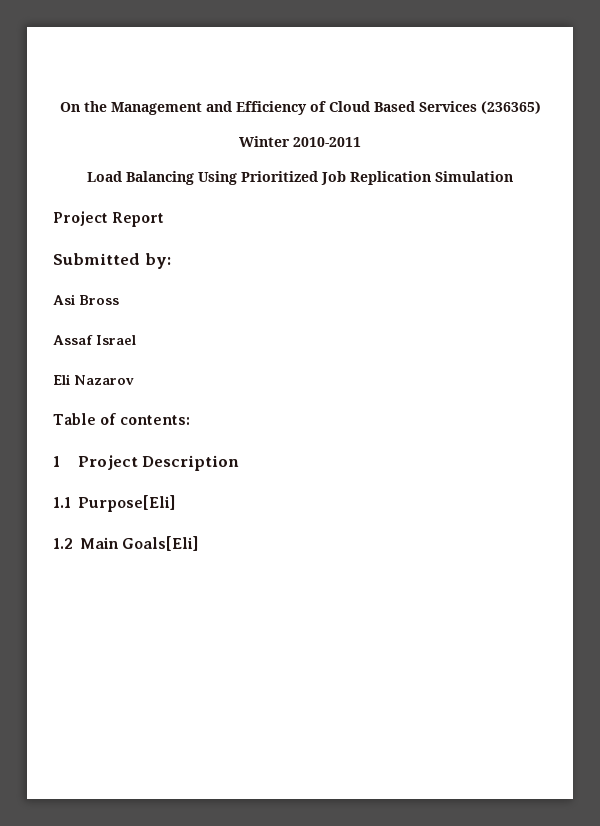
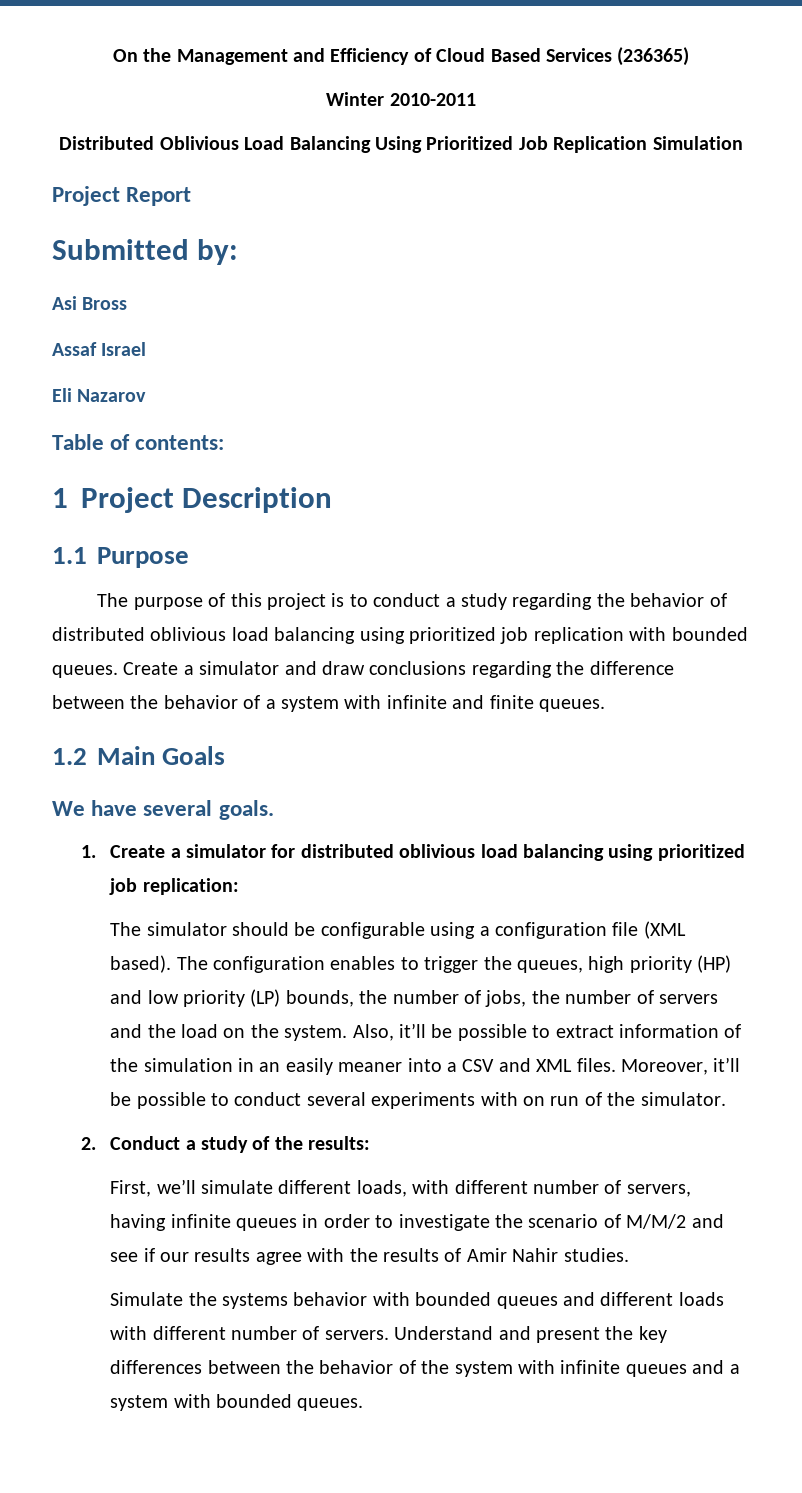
(361, 142) none -> [59,136,239,150] Distributed Oblivious
[78,495,175,512] [53,536,199,551] Purpose[Eli] // 1.2 Main Goals[Eli] -> [97,547,189,568] [97,593,727,610] [52,627,748,644] [52,661,674,678] [52,695,605,712] [52,746,226,765] [52,800,274,820] [81,844,745,861] [109,878,239,895] [110,921,686,939] [110,955,732,973] [110,989,718,1007] [110,1023,742,1041] [110,1057,741,1075] [110,1092,726,1109] [81,1136,371,1153] [110,1179,691,1197] [110,1214,724,1231] [110,1248,629,1265] [110,1292,724,1309] [110,1326,667,1343] [110,1360,740,1377] [110,1394,364,1411] Purpose // The purpose of this project is to conduct a study regarding the behavior of distributed oblivious load balancing using prioritized job replication with bounded queues. Create a simulator and draw conclusions regarding the difference between the behavior of a system with infinite and finite queues. // 1.2 Main Goals // We have several goals. // 1. Create a simulator for distributed oblivious load balancing using prioritized job replication: // The simulator should be configurable using a configuration file (XML based). The configuration enables to trigger the queues, high priority (HP) and low priority (LP) bounds, the number of jobs, the number of servers and the load on the system. Also, it’ll be possible to extract information of the simulation in an easily meaner into a CSV and XML files. Moreover, it’ll be possible to conduct several experiments with on run of the simulator. // 2. Conduct a study of the results: // First, we’ll simulate different loads, with different number of servers, having infinite queues in order to investigate the scenario of M/M/2 and see if our results agree with the results of Amir Nahir studies. // Simulate the systems behavior with bounded queues and different loads with different number of servers. Understand and present the key differences between the behavior of the system with infinite queues and a system with bounded queues.

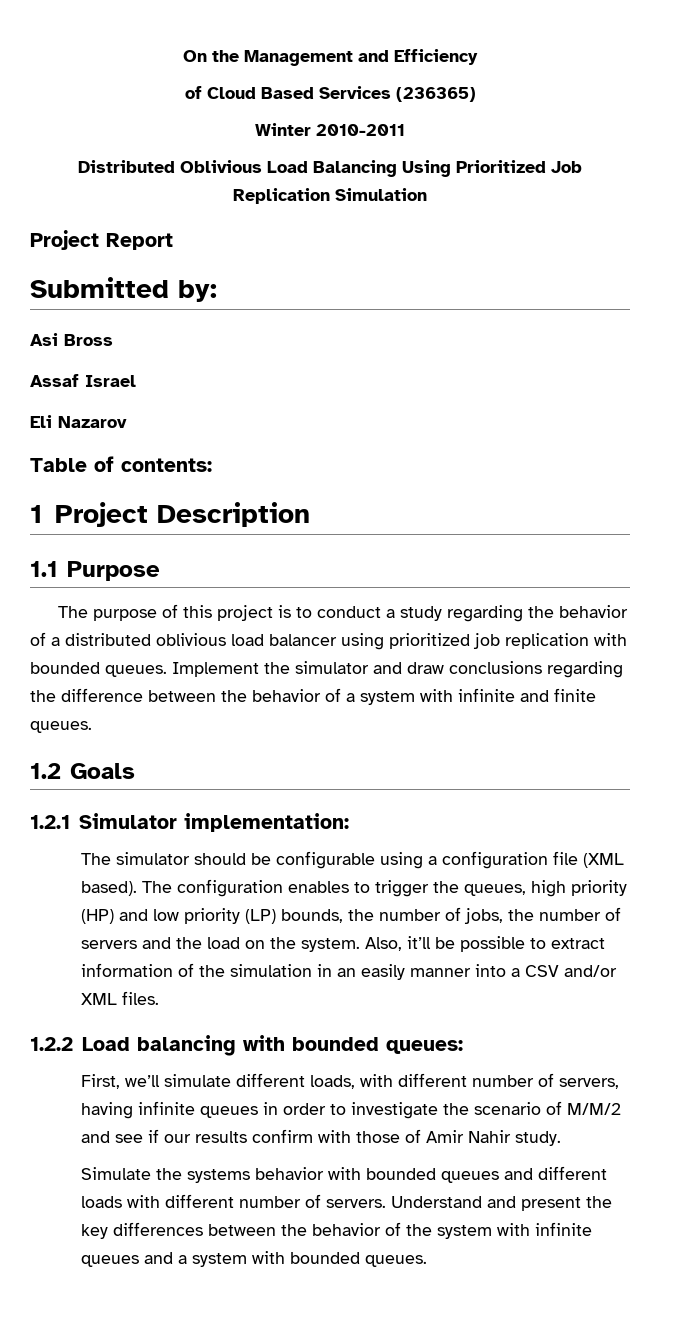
(410, 56) none -> (478, 57) //
[52,627,356,644] distributed oblivious load balancing -> [51,633,337,646] a distributed oblivious load balancer
[123,662,194,675] Create a -> [172,662,290,677] Implement the
[97,746,155,765] Main -> (61, 771) none
[52,800,274,820] [81,844,745,861] [109,878,239,895] We have several goals. // 1. Create a simulator for distributed oblivious load balancing using prioritized job replication: -> [30,813,349,832] 1.2.1 Simulator implementation:
[338,1062,403,1072] meaner -> [409,968,471,977] manner
[498,1058,531,1072] and -> [563,965,617,977] and/or
[620,1057,741,1075] [110,1092,726,1109] [81,1136,371,1153] Moreover, it’ll be possible to conduct several experiments with on run of the simulator. // 2. Conduct a study of the results: -> [30,1035,463,1056] // 1.2.2 Load balancing with bounded queues:
[255,1248,439,1265] agree with the results -> [251,1129,400,1143] confirm with those
[563,1248,629,1262] studies. -> [514,1131,561,1146] study.

